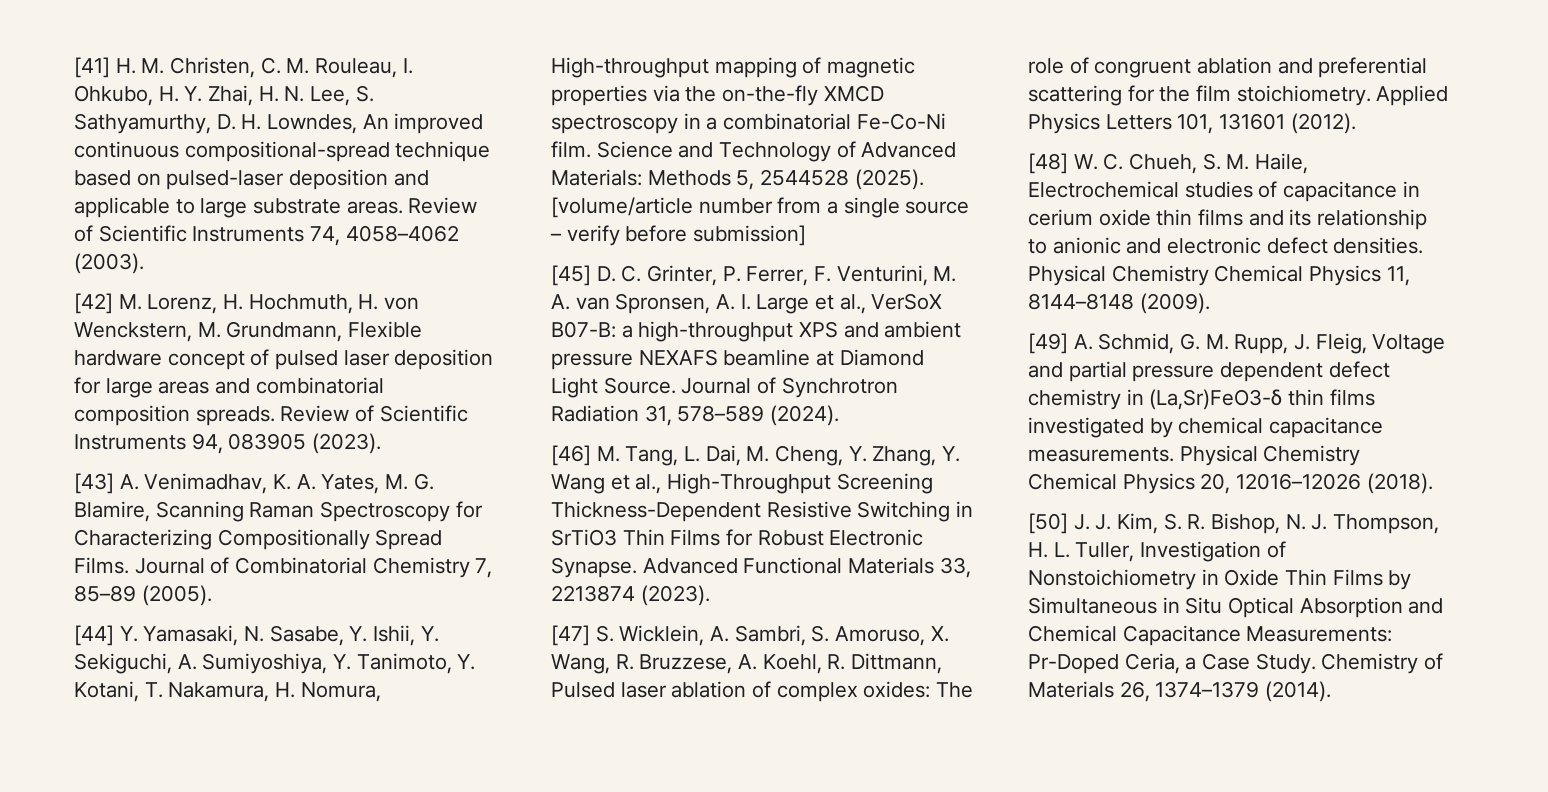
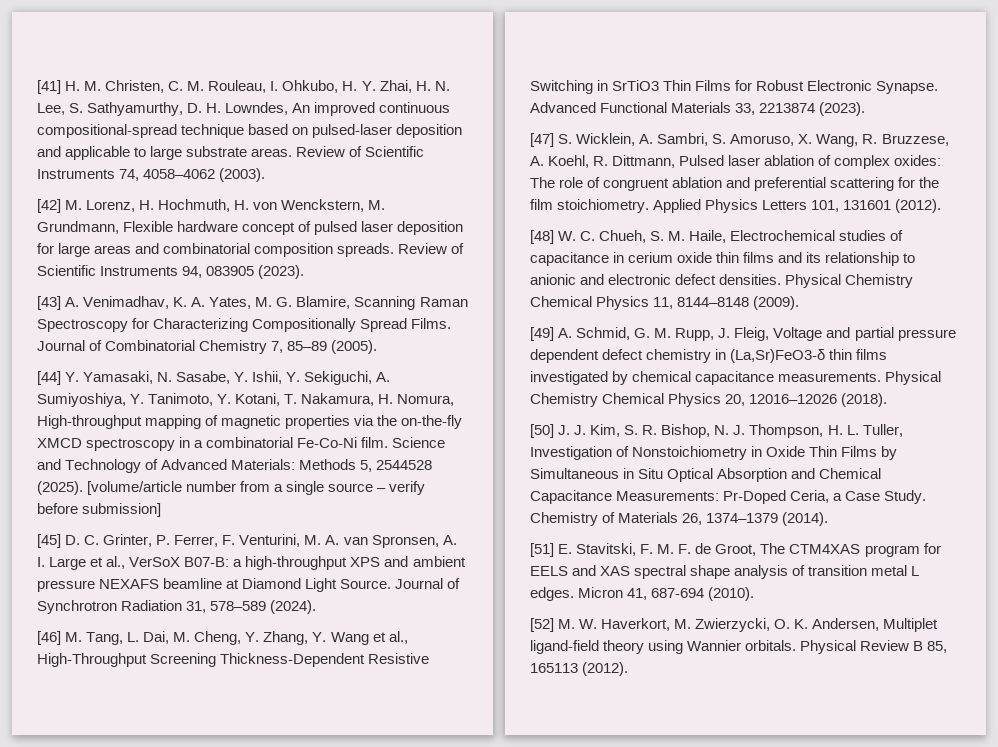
(1332, 691) none -> [530,543,941,557] [530,565,920,579] [530,587,755,601] [530,618,939,632] [530,640,948,654] [530,662,629,676] // [51] E. Stavitski, F. M. F. de Groot, The CTM4XAS program for EELS and XAS spectral shape analysis of transition metal L edges. Micron 41, 687-694 (2010). // [52] M. W. Haverkort, M. Zwierzycki, O. K. Andersen, Multiplet ligand-field theory using Wannier orbitals. Physical Review B 85, 165113 (2012).

